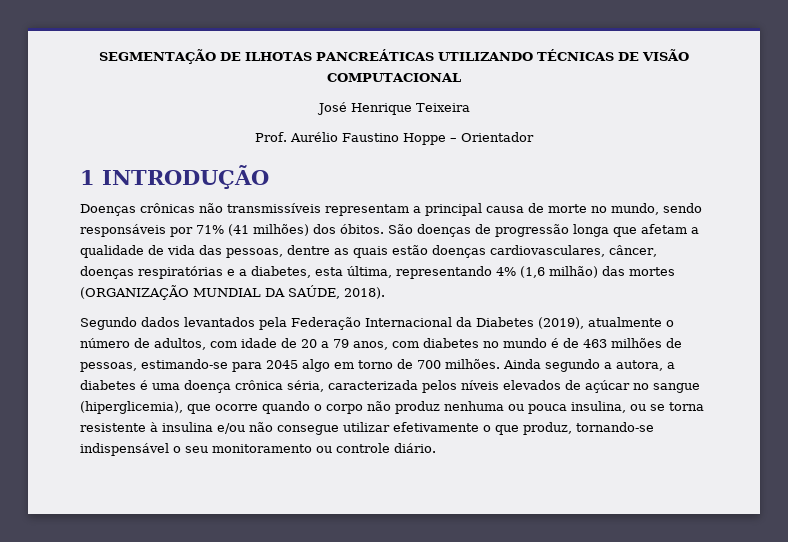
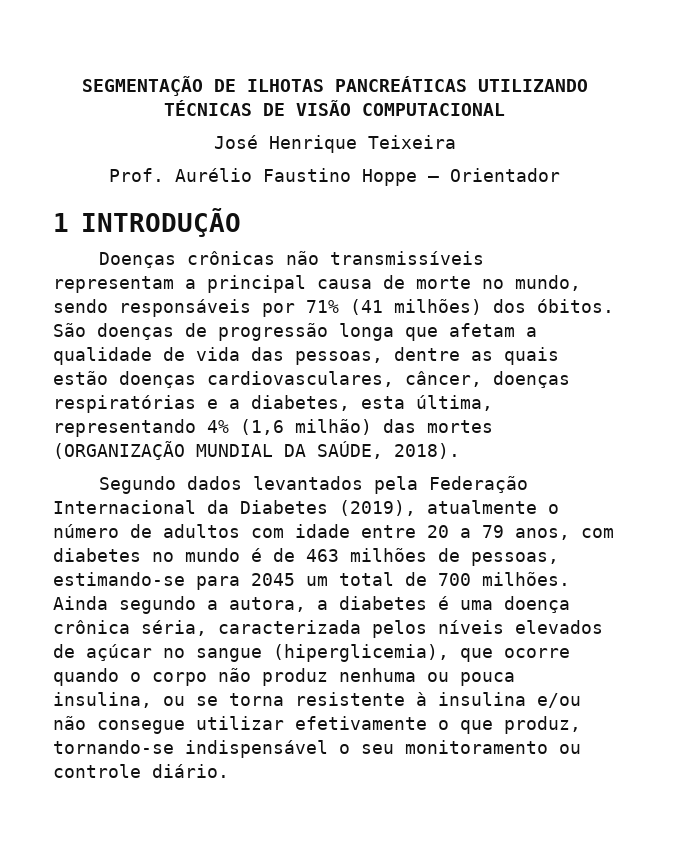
[154,338,206,350] adultos, -> [163,524,240,538] adultos
[281,338,297,348] de -> [361,525,416,538] entre
[302,359,393,372] algo em torno -> [306,572,394,586] um total

